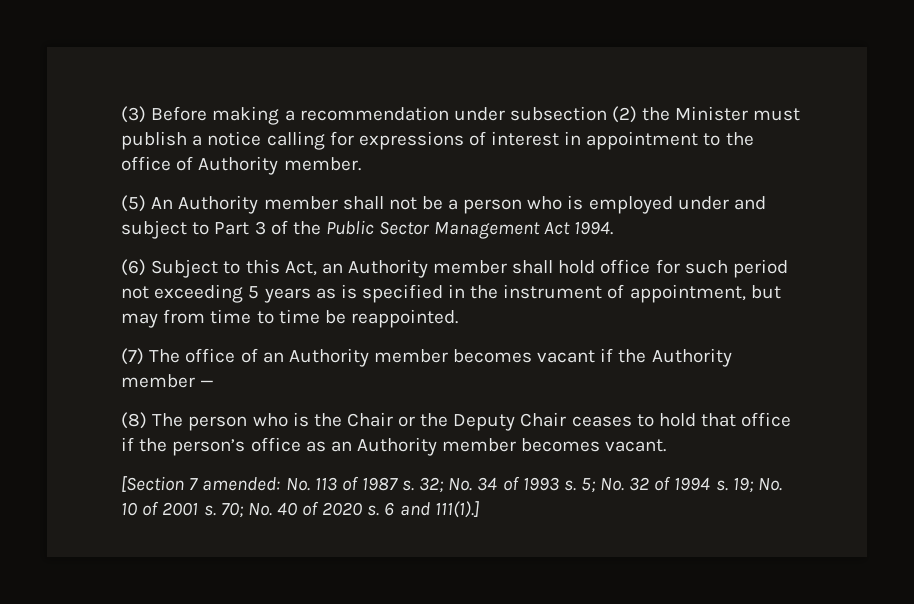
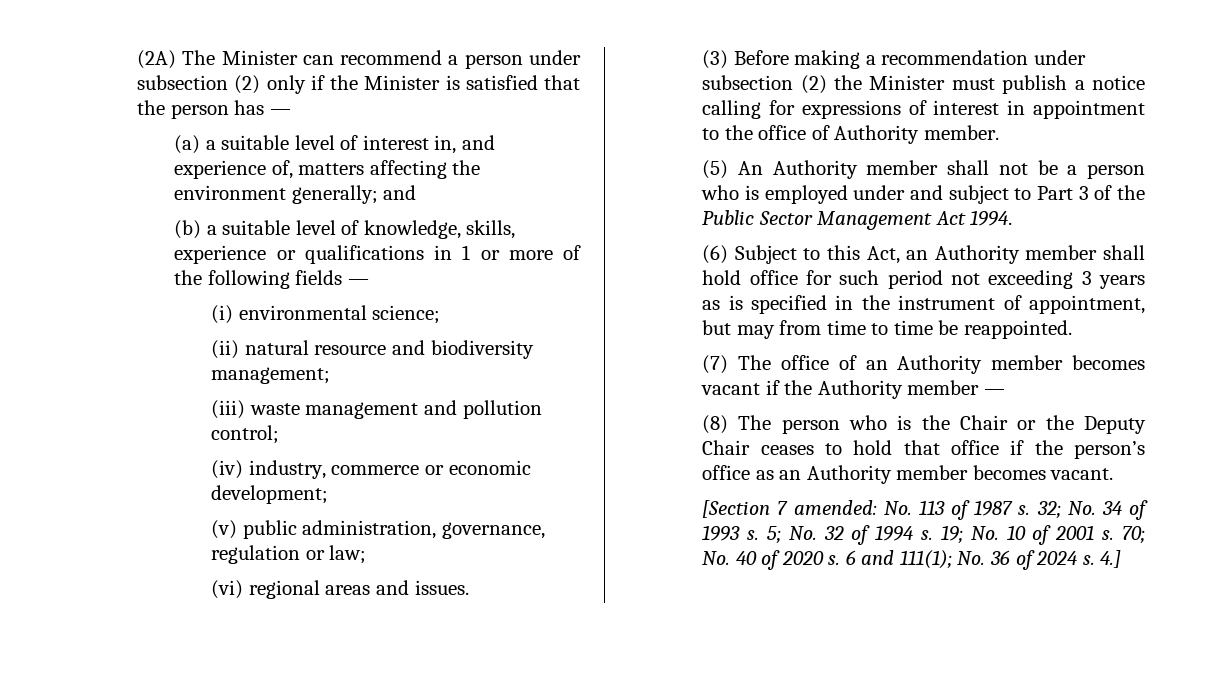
(121, 114) none -> [137,50,581,69] [137,75,580,94] [137,100,291,119] [174,135,496,154] [174,160,481,179] [174,185,417,204] [174,220,516,239] [174,245,581,264] [174,270,369,289] [211,305,441,324] [211,340,534,359] [211,367,331,384] [211,400,542,419] [211,425,280,444] [211,460,531,479] [211,485,329,504] [211,520,545,539] [211,545,367,564] [211,580,469,599] (2A) The Minister can recommend a person under subsection (2) only if the Minister is satisfied that the person has — // (a) a suitable level of interest in, and experience of, matters affecting the environment generally; and // (b) a suitable level of knowledge, skills, experience or qualifications in 1 or more of the following fields — // (i) environmental science; // (ii) natural resource and biodiversity management; // (iii) waste management and pollution control; // (iv) industry, commerce or economic development; // (v) public administration, governance, regulation or law; // (vi) regional areas and issues. //
[248,286,260,299] 5 -> [1081,271,1092,285] 3
[434,501,479,518] 111(1).] -> [899,550,1122,570] 111(1); No. 36 of 2024 s. 4.]

